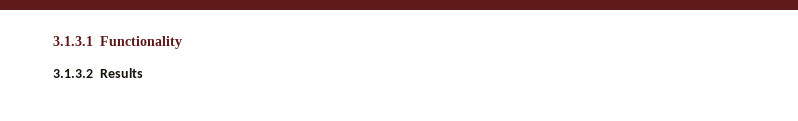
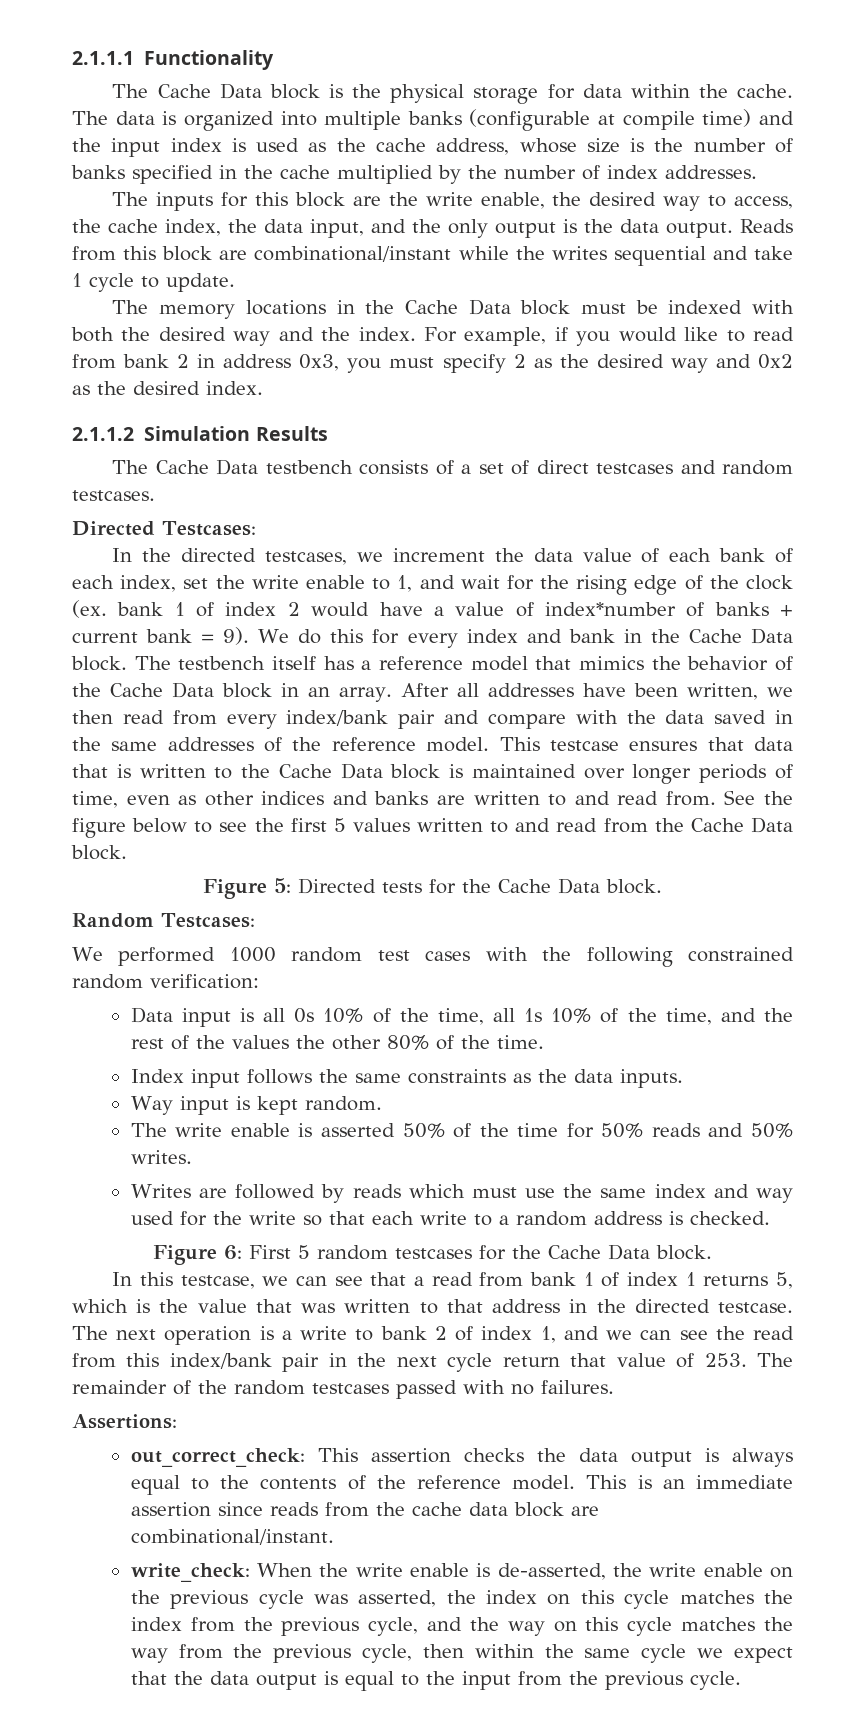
[53,36,93,46] 3.1.3.1 -> [72,51,134,65] 2.1.1.1
[53,68,143,78] 3.1.3.2 Results -> [112,83,794,104] [72,109,794,131] [72,138,794,157] [71,165,757,184] [112,192,794,211] [72,219,793,238] [72,246,794,266] [72,273,235,292] [112,299,795,319] [71,327,795,346] [72,354,794,373] [72,381,263,395] [72,426,328,441] [112,459,793,475] [72,490,155,501] [72,521,256,536] [112,548,794,565] [72,575,793,595] [72,600,793,618] [72,627,793,648] [71,656,793,671] [72,682,793,702] [72,710,794,729] [72,737,794,752] [72,763,793,784] [72,790,793,808] [72,817,793,838] [71,845,127,860] [203,878,662,899] [72,913,255,928] [72,947,794,967] [72,974,259,989] [130,1007,794,1027] [130,1035,544,1050] [130,1069,683,1088] [130,1096,382,1115] [130,1123,794,1138] [130,1150,192,1164] [130,1184,793,1203] [130,1211,770,1226] [153,1244,712,1265] [112,1272,794,1289] [72,1299,794,1314] [72,1326,795,1345] [72,1353,793,1372] [72,1380,614,1399] [72,1414,177,1429] [130,1448,793,1467] [130,1475,793,1495] [130,1502,599,1517] [130,1529,334,1545] [130,1563,793,1582] [130,1590,793,1609] [130,1617,793,1636] [130,1644,794,1663] [130,1671,741,1691] The Cache Data block is the physical storage for data within the cache. The data is organized into multiple banks (configurable at compile time) and the input index is used as the cache address, whose size is the number of banks specified in the cache multiplied by the number of index addresses. // The inputs for this block are the write enable, the desired way to access, the cache index, the data input, and the only output is the data output. Reads from this block are combinational/instant while the writes sequential and take 1 cycle to update. // The memory locations in the Cache Data block must be indexed with both the desired way and the index. For example, if you would like to read from bank 2 in address 0x3, you must specify 2 as the desired way and 0x2 as the desired index. // 2.1.1.2 Simulation Results // The Cache Data testbench consists of a set of direct testcases and random testcases. // Directed Testcases: // In the directed testcases, we increment the data value of each bank of each index, set the write enable to 1, and wait for the rising edge of the clock (ex. bank 1 of index 2 would have a value of index*number of banks + current bank = 9). We do this for every index and bank in the Cache Data block. The testbench itself has a reference model that mimics the behavior of the Cache Data block in an array. After all addresses have been written, we then read from every index/bank pair and compare with the data saved in the same addresses of the reference model. This testcase ensures that data that is written to the Cache Data block is maintained over longer periods of time, even as other indices and banks are written to and read from. See the figure below to see the first 5 values written to and read from the Cache Data block. // Figure 5: Directed tests for the Cache Data block. // Random Testcases: // We performed 1000 random test cases with the following constrained random verification: // Data input is all 0s 10% of the time, all 1s 10% of the time, and the rest of the values the other 80% of the time. // Index input follows the same constraints as the data inputs. // Way input is kept random. // The write enable is asserted 50% of the time for 50% reads and 50% writes. // Writes are followed by reads which must use the same index and way used for the write so that each write to a random address is checked. // Figure 6: First 5 random testcases for the Cache Data block. // In this testcase, we can see that a read from bank 1 of index 1 returns 5, which is the value that was written to that address in the directed testcase. The next operation is a write to bank 2 of index 1, and we can see the read from this index/bank pair in the next cycle return that value of 253. The remainder of the random testcases passed with no failures. // Assertions: // out_correct_check: This assertion checks the data output is always equal to the contents of the reference model. This is an immediate assertion since reads from the cache data block are combinational/instant. // write_check: When the write enable is de-asserted, the write enable on the previous cycle was asserted, the index on this cycle matches the index from the previous cycle, and the way on this cycle matches the way from the previous cycle, then within the same cycle we expect that the data output is equal to the input from the previous cycle.

